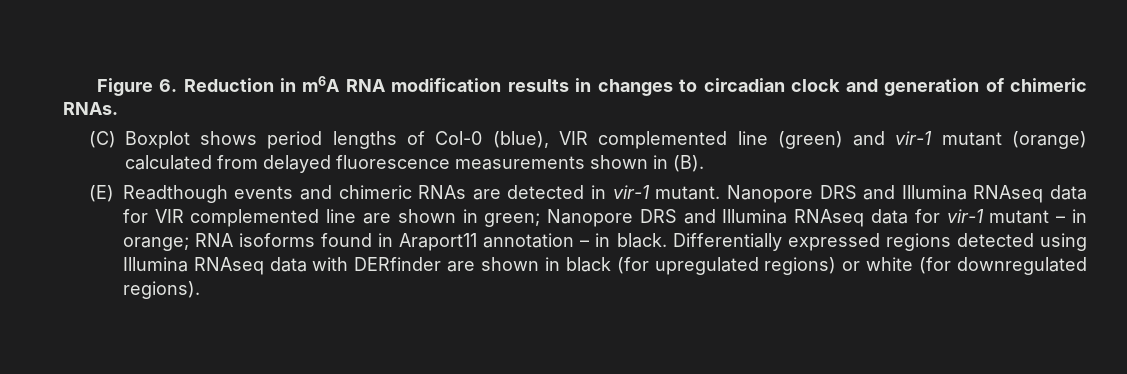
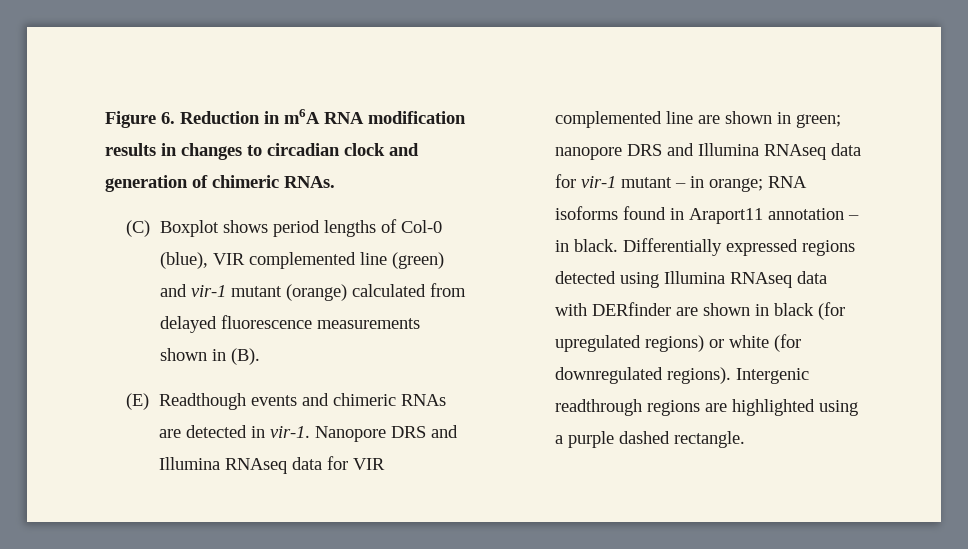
[612,185,721,200] vir-1 mutant. -> [269,426,310,438] vir-1.
[547,209,634,227] Nanopore -> [554,147,622,160] nanopore
(200, 290) none -> [735,368,809,384] [554,399,858,416] [554,431,745,448] Intergenic readthrough regions are highlighted using a purple dashed rectangle.

